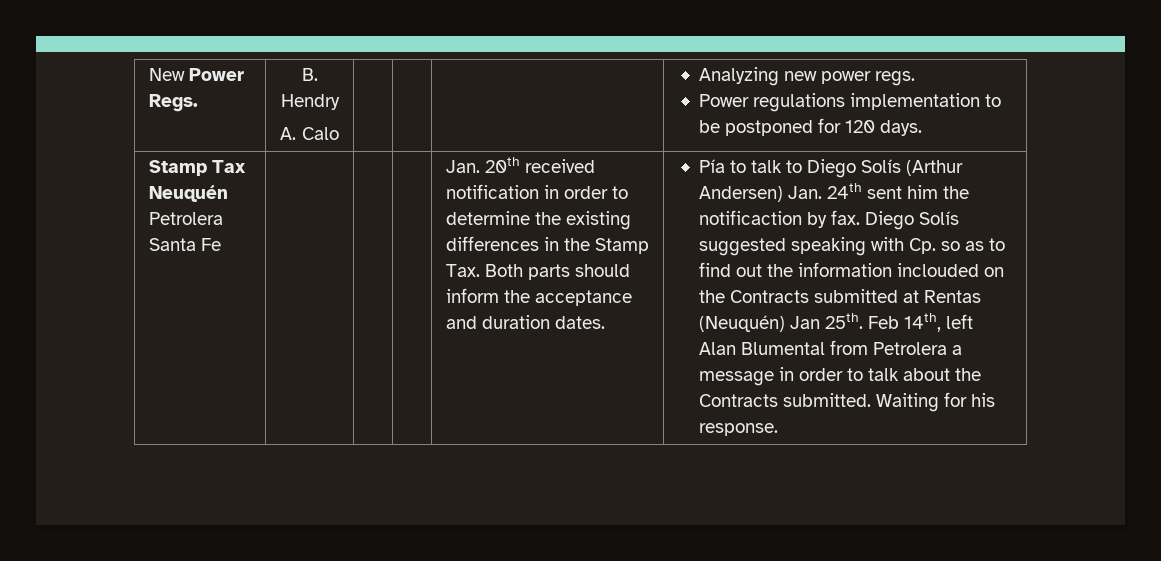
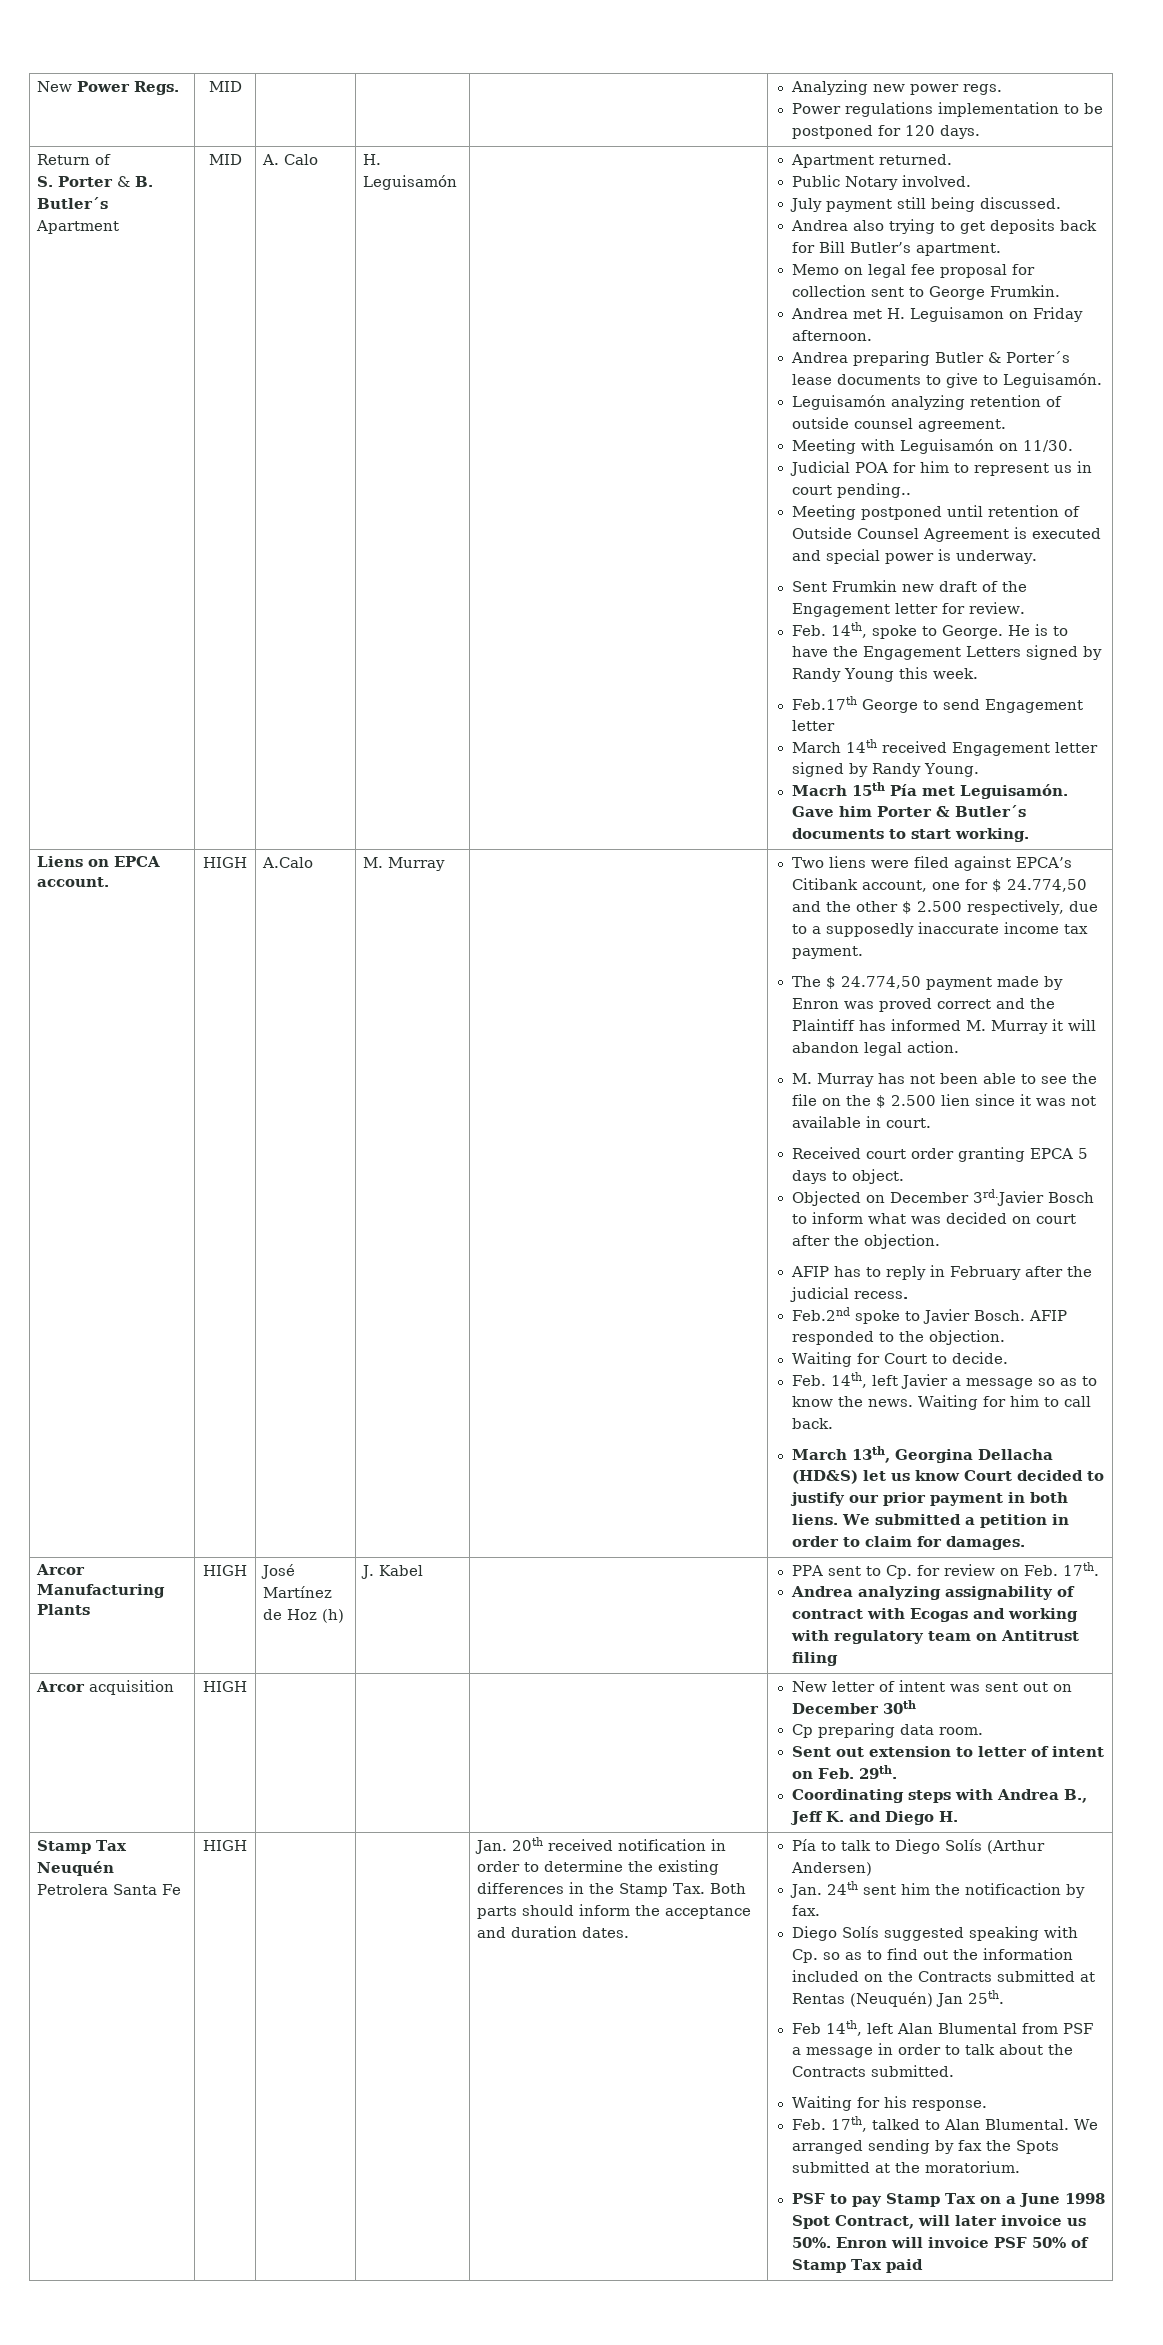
[301,68,318,81] [280,94,340,110] [280,127,339,140] B. Hendry // A. Calo -> [208,81,242,92] MID
(923, 128) none -> [37,154,112,165] [37,176,154,187] [37,197,109,209] [36,220,120,234] [208,154,242,165] [262,154,319,165] [363,154,382,165] [363,175,458,190] [790,154,952,168] [791,175,971,190] [789,197,1061,212] [790,219,1097,234] [791,241,1001,256] [791,264,1035,278] [791,285,1060,300] [790,307,1083,322] [791,330,872,341] [790,351,1070,366] [791,373,1102,388] [791,395,1062,410] [791,417,1006,432] [791,439,1073,454] [789,461,1092,476] [791,483,911,498] [791,505,1080,520] [791,527,1101,542] [791,549,1037,564] [791,580,1027,592] [791,602,1025,617] [791,622,1068,639] [791,645,1102,660] [791,667,978,682] [791,696,1083,713] [791,720,835,731] [791,739,1098,756] [791,762,979,777] [791,782,1068,799] [791,805,1026,817] [791,828,1029,842] [37,856,161,867] [37,877,110,887] [203,857,247,868] [262,857,314,868] [363,857,446,871] [791,856,1072,871] [791,878,1087,892] [791,900,1098,915] [791,922,1088,937] [791,946,863,959] [791,976,1063,990] [791,998,1055,1012] [791,1019,1096,1034] [791,1041,959,1056] [791,1073,1097,1087] [791,1094,1096,1108] [791,1116,931,1128] [791,1147,1088,1162] [791,1169,904,1184] [791,1189,1094,1206] [791,1212,1076,1224] [791,1234,940,1249] [790,1265,1092,1280] [789,1287,908,1302] [791,1307,1067,1324] [791,1330,1005,1345] [791,1352,1008,1367] [791,1372,1097,1389] [791,1395,1091,1410] [791,1418,833,1429] [791,1446,1053,1463] [791,1470,1104,1484] [789,1492,1068,1506] [791,1514,1069,1528] [791,1536,1025,1550] [36,1564,86,1575] [37,1584,166,1598] [37,1604,91,1615] [203,1565,247,1576] [261,1564,296,1579] [263,1586,333,1598] [263,1609,345,1623] [361,1565,424,1579] [791,1562,1099,1579] [790,1586,1075,1600] [791,1608,1078,1622] [790,1630,1079,1644] [791,1652,838,1666] [36,1680,175,1695] [203,1681,247,1692] [791,1680,1072,1692] [791,1700,916,1714] [791,1723,983,1738] [791,1746,1104,1757] [791,1765,897,1779] [791,1789,1087,1803] [789,1811,958,1825] // Return of // S. Porter & B. Butler´s Apartment | MID | A. Calo | H. Leguisamón | | Apartment returned. // Public Notary involved. // July payment still being discussed. // Andrea also trying to get deposits back for Bill Butler’s apartment. // Memo on legal fee proposal for collection sent to George Frumkin. // Andrea met H. Leguisamon on Friday afternoon. // Andrea preparing Butler & Porter´s lease documents to give to Leguisamón. // Leguisamón analyzing retention of outside counsel agreement. // Meeting with Leguisamón on 11/30. // Judicial POA for him to represent us in court pending.. // Meeting postponed until retention of Outside Counsel Agreement is executed and special power is underway. // Sent Frumkin new draft of the Engagement letter for review. // Feb. 14th, spoke to George. He is to have the Engagement Letters signed by Randy Young this week. // Feb.17th George to send Engagement letter // March 14th received Engagement letter signed by Randy Young. // Macrh 15th Pía met Leguisamón. Gave him Porter & Butler´s documents to start working. // Liens on EPCA account. | HIGH | A.Calo | M. Murray | | Two liens were filed against EPCA’s Citibank account, one for $ 24.774,50 and the other $ 2.500 respectively, due to a supposedly inaccurate income tax payment. // The $ 24.774,50 payment made by Enron was proved correct and the Plaintiff has informed M. Murray it will abandon legal action. // M. Murray has not been able to see the file on the $ 2.500 lien since it was not available in court. // Received court order granting EPCA 5 days to object. // Objected on December 3rd.Javier Bosch to inform what was decided on court after the objection. // AFIP has to reply in February after the judicial recess. // Feb.2nd spoke to Javier Bosch. AFIP responded to the objection. // Waiting for Court to decide. // Feb. 14th, left Javier a message so as to know the news. Waiting for him to call back. // March 13th, Georgina Dellacha (HD&S) let us know Court decided to justify our prior payment in both liens. We submitted a petition in order to claim for damages. // Arcor Manufacturing Plants | HIGH | José Martínez de Hoz (h) | J. Kabel | | PPA sent to Cp. for review on Feb. 17th. // Andrea analyzing assignability of contract with Ecogas and working with regulatory team on Antitrust filing // Arcor acquisition | HIGH | | | | New letter of intent was sent out on December 30th // Cp preparing data room. // Sent out extension to letter of intent on Feb. 29th. // Coordinating steps with Andrea B., Jeff K. and Diego H.
(221, 244) none -> [203,1840,247,1851] HIGH
(783, 194) none -> (872, 1869) //
(860, 217) none -> (820, 1910) //
[897,263,980,277] inclouded -> [791,1970,859,1982] included
(863, 321) none -> (1004, 1997) //
[873,342,948,355] Petrolera -> [1062,2023,1093,2034] PSF
(871, 400) none -> (954, 2071) //
(778, 429) none -> [791,2116,1098,2132] [791,2139,1059,2154] [791,2161,1020,2173] [791,2193,1105,2207] [791,2215,1086,2229] [791,2237,1089,2248] [791,2259,923,2273] // Feb. 17th, talked to Alan Blumental. We arranged sending by fax the Spots submitted at the moratorium. // PSF to pay Stamp Tax on a June 1998 Spot Contract, will later invoice us 50%. Enron will invoice PSF 50% of Stamp Tax paid

